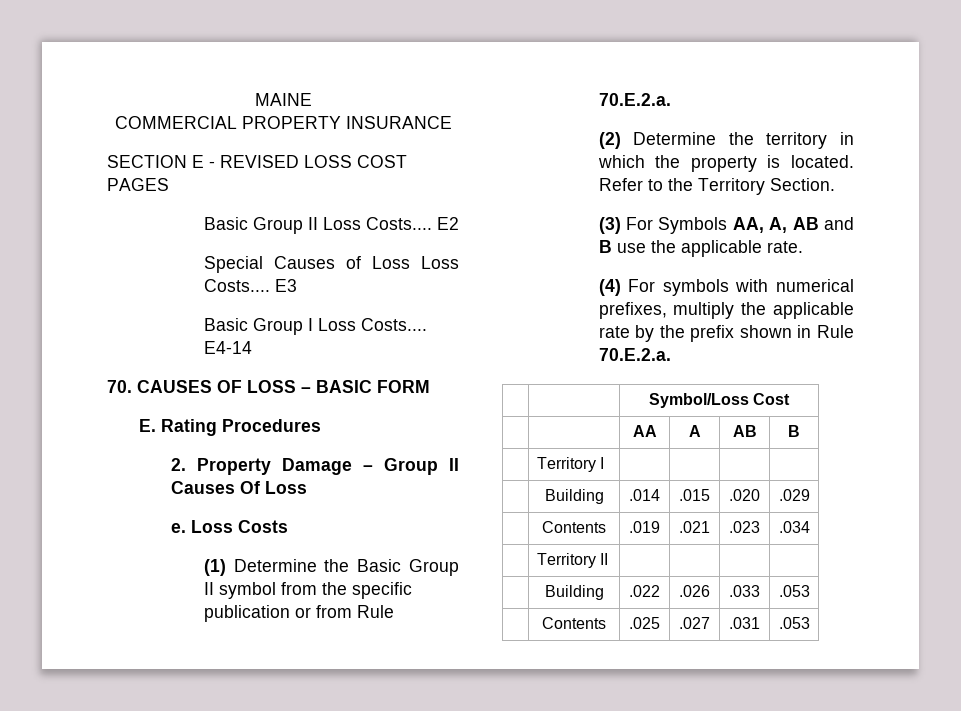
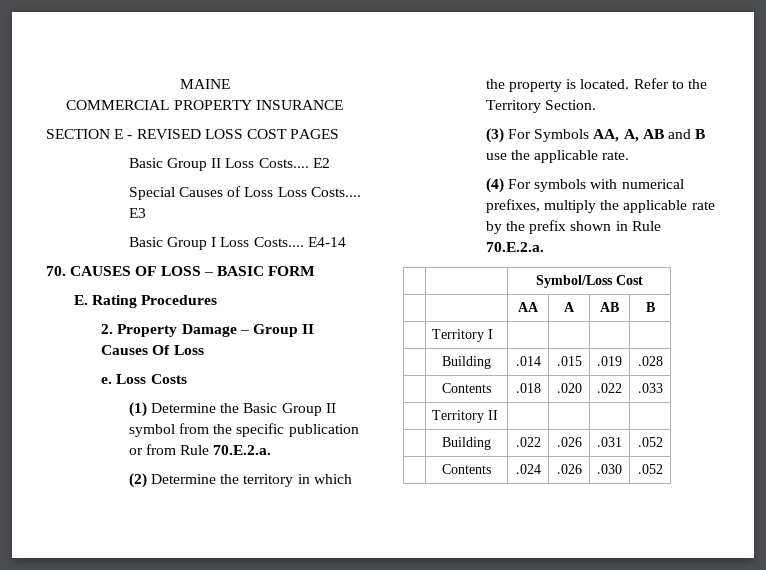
[729,489,760,501] [778,489,810,501] [542,521,606,533] [629,521,660,533] [679,521,710,533] [729,521,760,533] [778,521,810,533] .020 | .029 // | Contents | .019 | .021 | .023 | .034 -> [597,356,622,366] [637,356,663,366] [442,383,491,393] [515,383,541,393] [556,383,582,393] [597,383,622,393] [637,383,663,393] .019 | .028 // | Contents | .018 | .020 | .022 | .033
[729,585,760,597] [778,585,810,597] [542,617,606,629] [629,617,660,629] [679,617,710,629] [729,617,760,629] [778,617,810,629] .033 | .053 // | Contents | .025 | .027 | .031 | .053 -> [597,437,622,447] [637,437,663,447] [442,464,491,474] [515,464,541,474] [556,464,582,474] [597,464,622,474] [637,464,663,474] .031 | .052 // | Contents | .024 | .026 | .030 | .052

